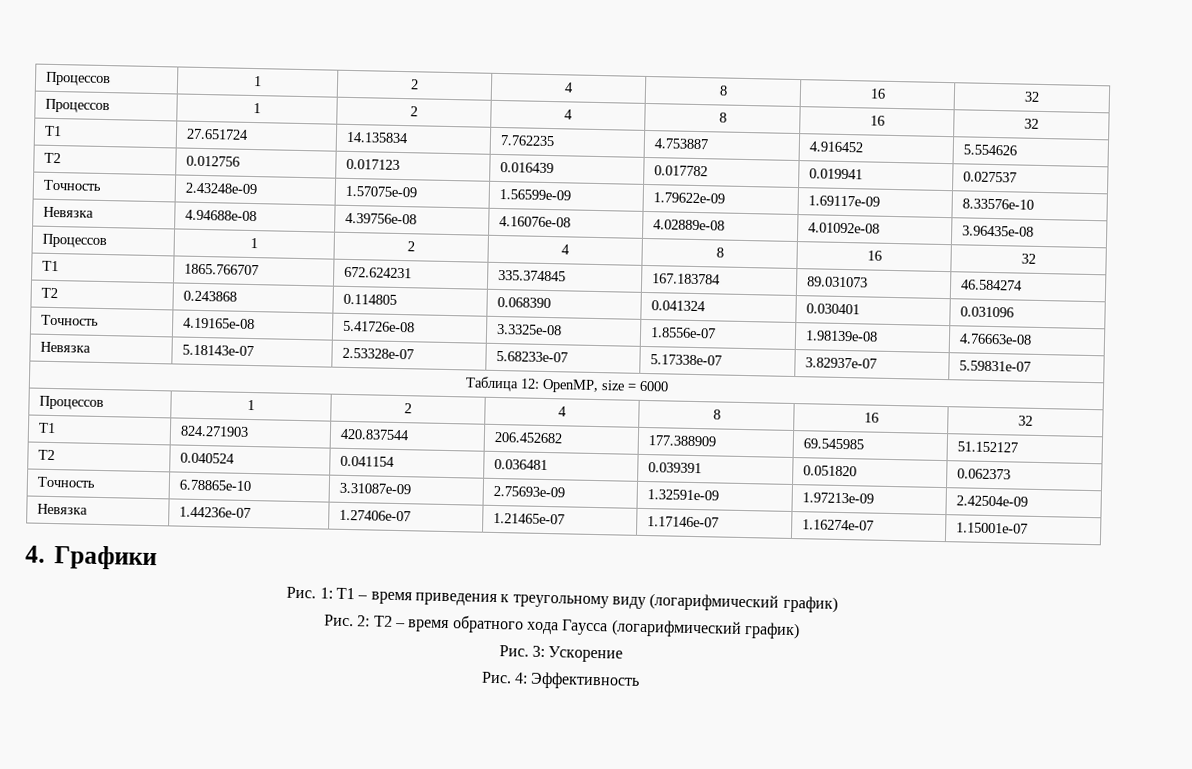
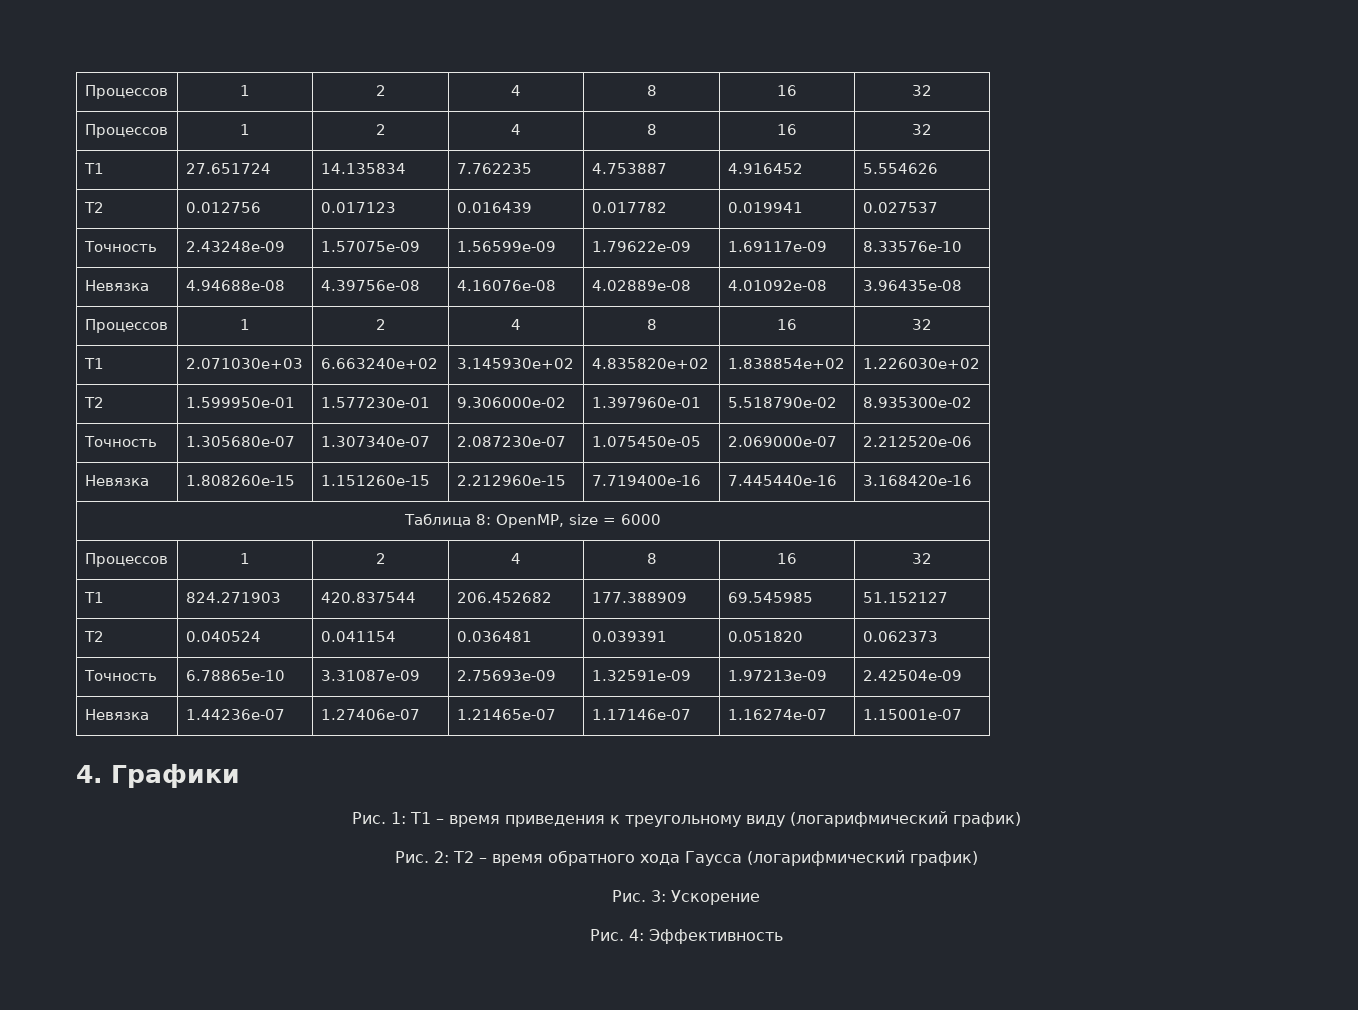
[184,263,260,276] [344,266,413,279] [498,269,567,282] [652,273,722,285] [807,276,869,288] [961,279,1024,291] [41,287,59,299] [183,290,238,302] [343,293,398,305] [497,296,552,309] [651,300,707,312] [806,303,861,315] [960,306,1015,318] [41,314,100,326] [183,317,256,330] [343,320,416,333] [497,323,563,336] [650,327,717,339] [805,330,879,342] [959,333,1033,345] [40,341,92,353] [182,344,255,357] [342,347,415,360] [496,350,569,363] [650,354,723,366] [805,357,878,369] [959,360,1032,372] 1865.766707 | 672.624231 | 335.374845 | 167.183784 | 89.031073 | 46.584274 // T2 | 0.243868 | 0.114805 | 0.068390 | 0.041324 | 0.030401 | 0.031096 // Точность | 4.19165e-08 | 5.41726e-08 | 3.3325e-08 | 1.8556e-07 | 1.98139e-08 | 4.76663e-08 // Невязка | 5.18143e-07 | 2.53328e-07 | 5.68233e-07 | 5.17338e-07 | 3.82937e-07 | 5.59831e-07 -> [185,358,303,369] [320,358,438,369] [456,358,574,369] [591,358,709,369] [727,358,845,369] [862,358,980,369] [83,397,104,408] [185,397,295,408] [320,397,430,408] [456,397,566,408] [591,397,701,408] [727,397,837,408] [862,397,972,408] [83,436,157,447] [185,436,295,447] [320,436,430,447] [456,436,566,447] [591,436,701,447] [727,436,837,447] [862,436,972,447] [84,475,149,486] [185,475,295,486] [320,475,430,486] [456,475,566,486] [591,475,701,486] [727,475,837,486] [862,475,972,486] 2.071030e+03 | 6.663240e+02 | 3.145930e+02 | 4.835820e+02 | 1.838854e+02 | 1.226030e+02 // T2 | 1.599950e-01 | 1.577230e-01 | 9.306000e-02 | 1.397960e-01 | 5.518790e-02 | 8.935300e-02 // Точность | 1.305680e-07 | 1.307340e-07 | 2.087230e-07 | 1.075450e-05 | 2.069000e-07 | 2.212520e-06 // Невязка | 1.808260e-15 | 1.151260e-15 | 2.212960e-15 | 7.719400e-16 | 7.445440e-16 | 3.168420e-16
[519,378,540,389] 12: -> [476,514,491,525] 8:

